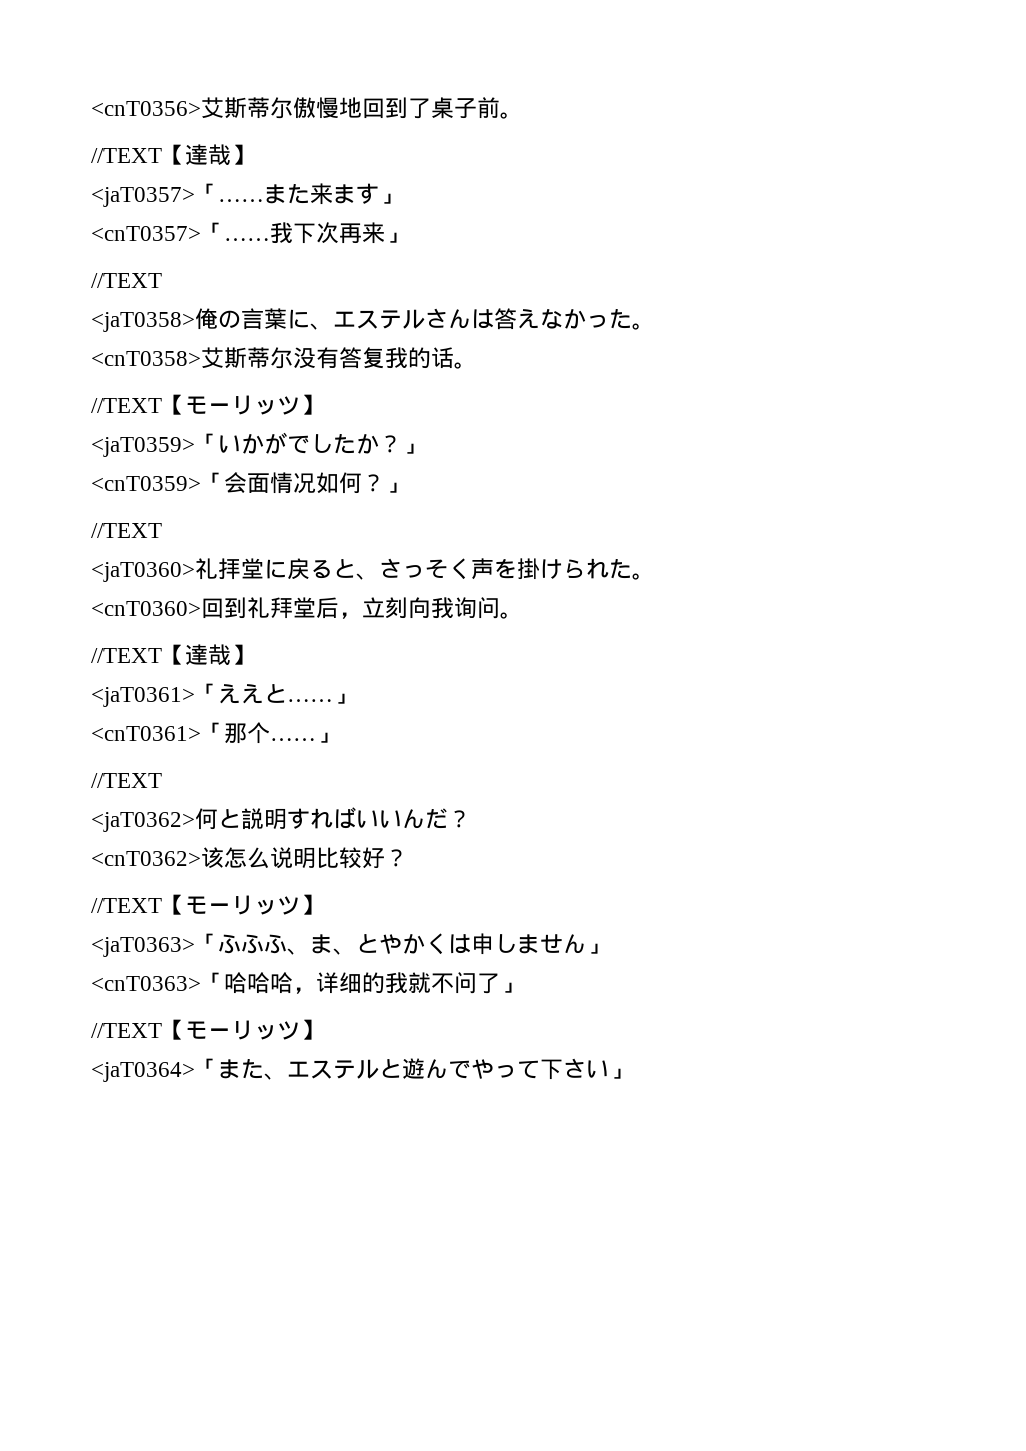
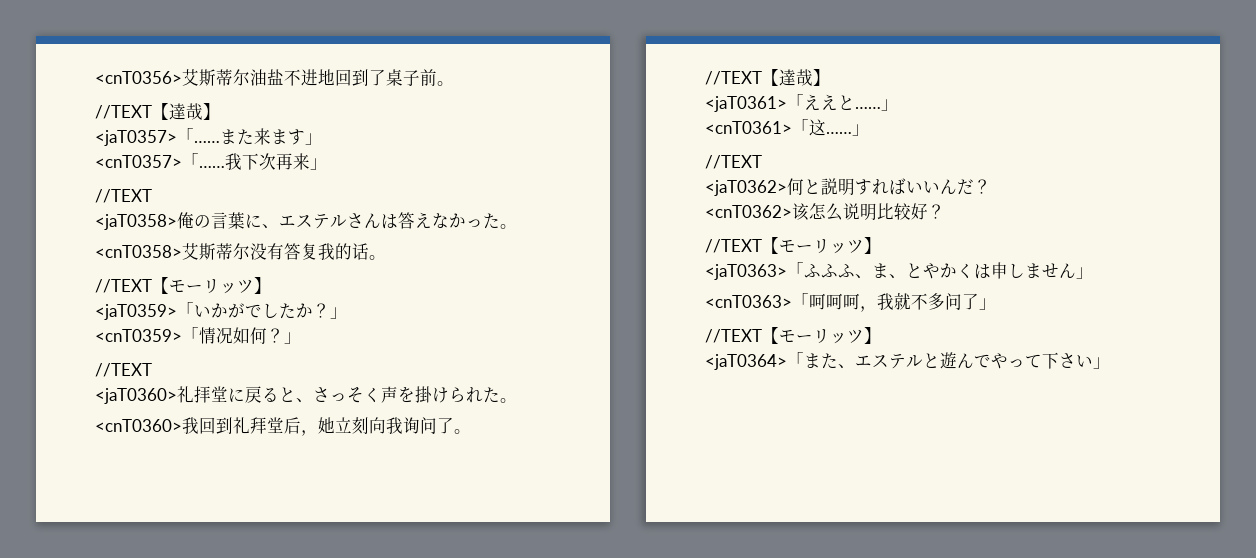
[293,97,339,119] 傲慢 -> [250,69,318,86] 油盐不进
[224,472,270,494] 会面 -> (199, 334) none
(201, 608) none -> [182,417,199,434] 我
(362, 615) none -> [318,417,335,434] 她
(500, 608) none -> [437,417,454,434] 了
[224,722,270,744] 那个 -> [809,119,826,136] 这
[224,972,454,994] 哈哈哈，详细的我就不 -> [809,293,945,312] 呵呵呵，我就不多

